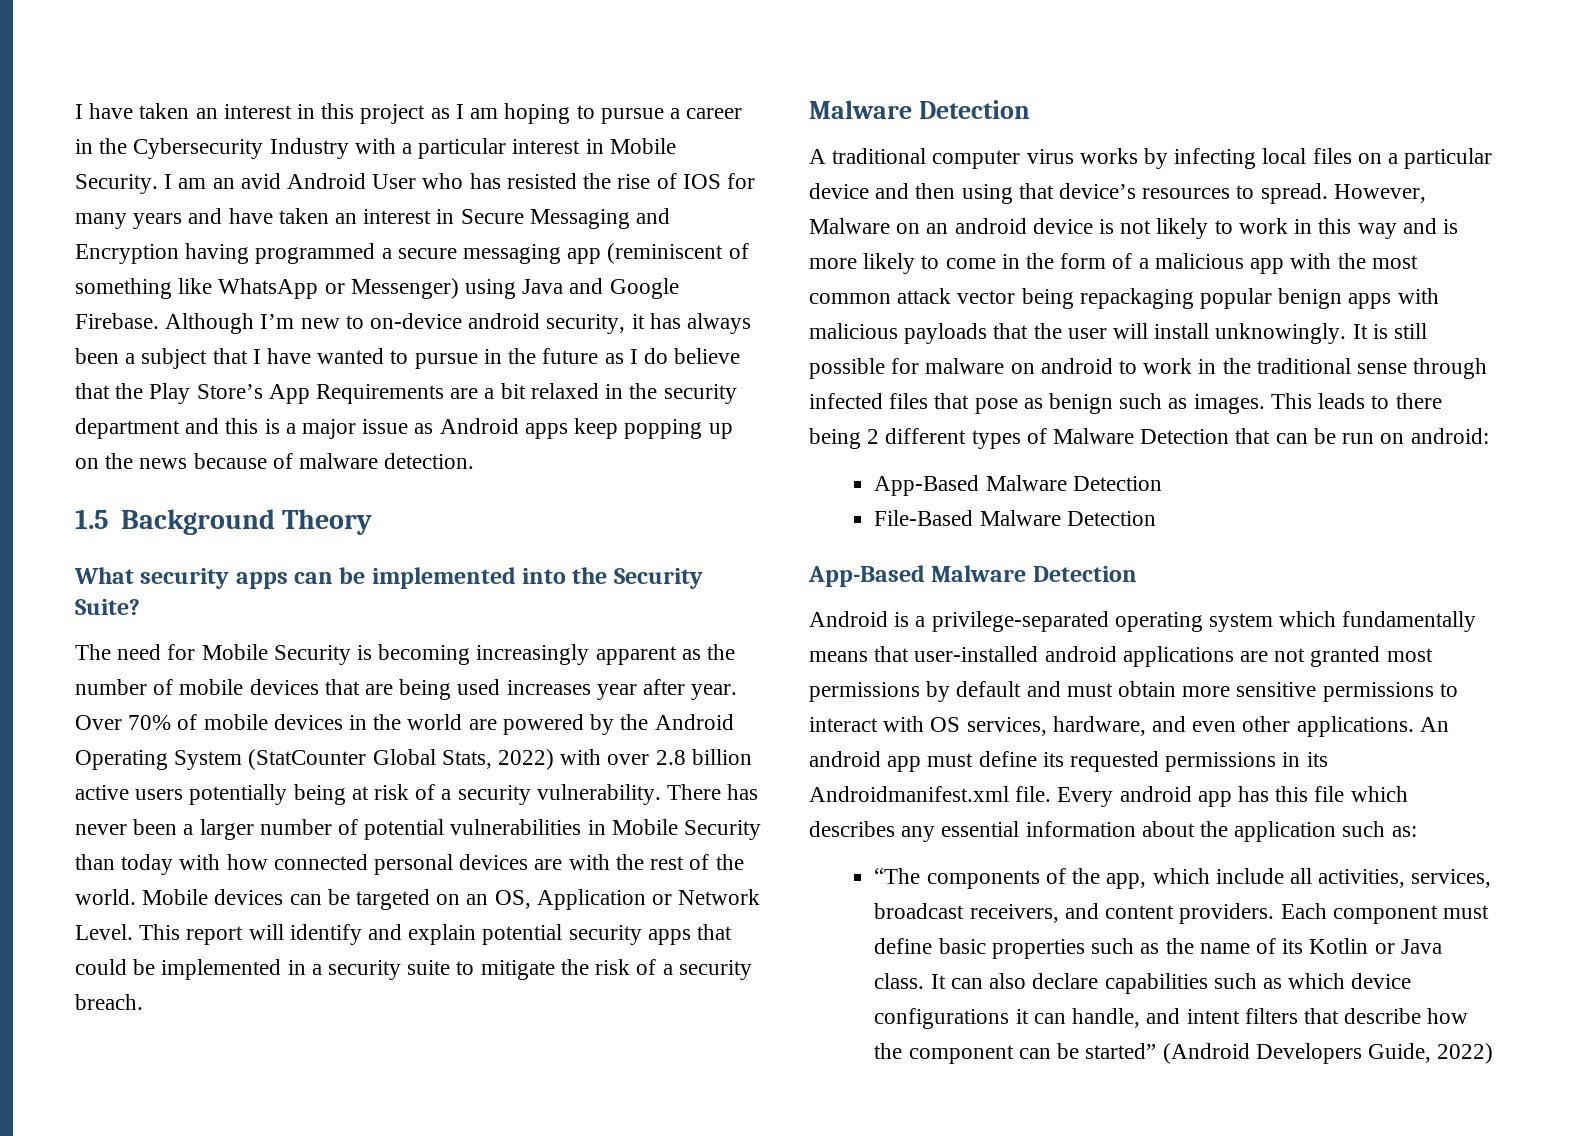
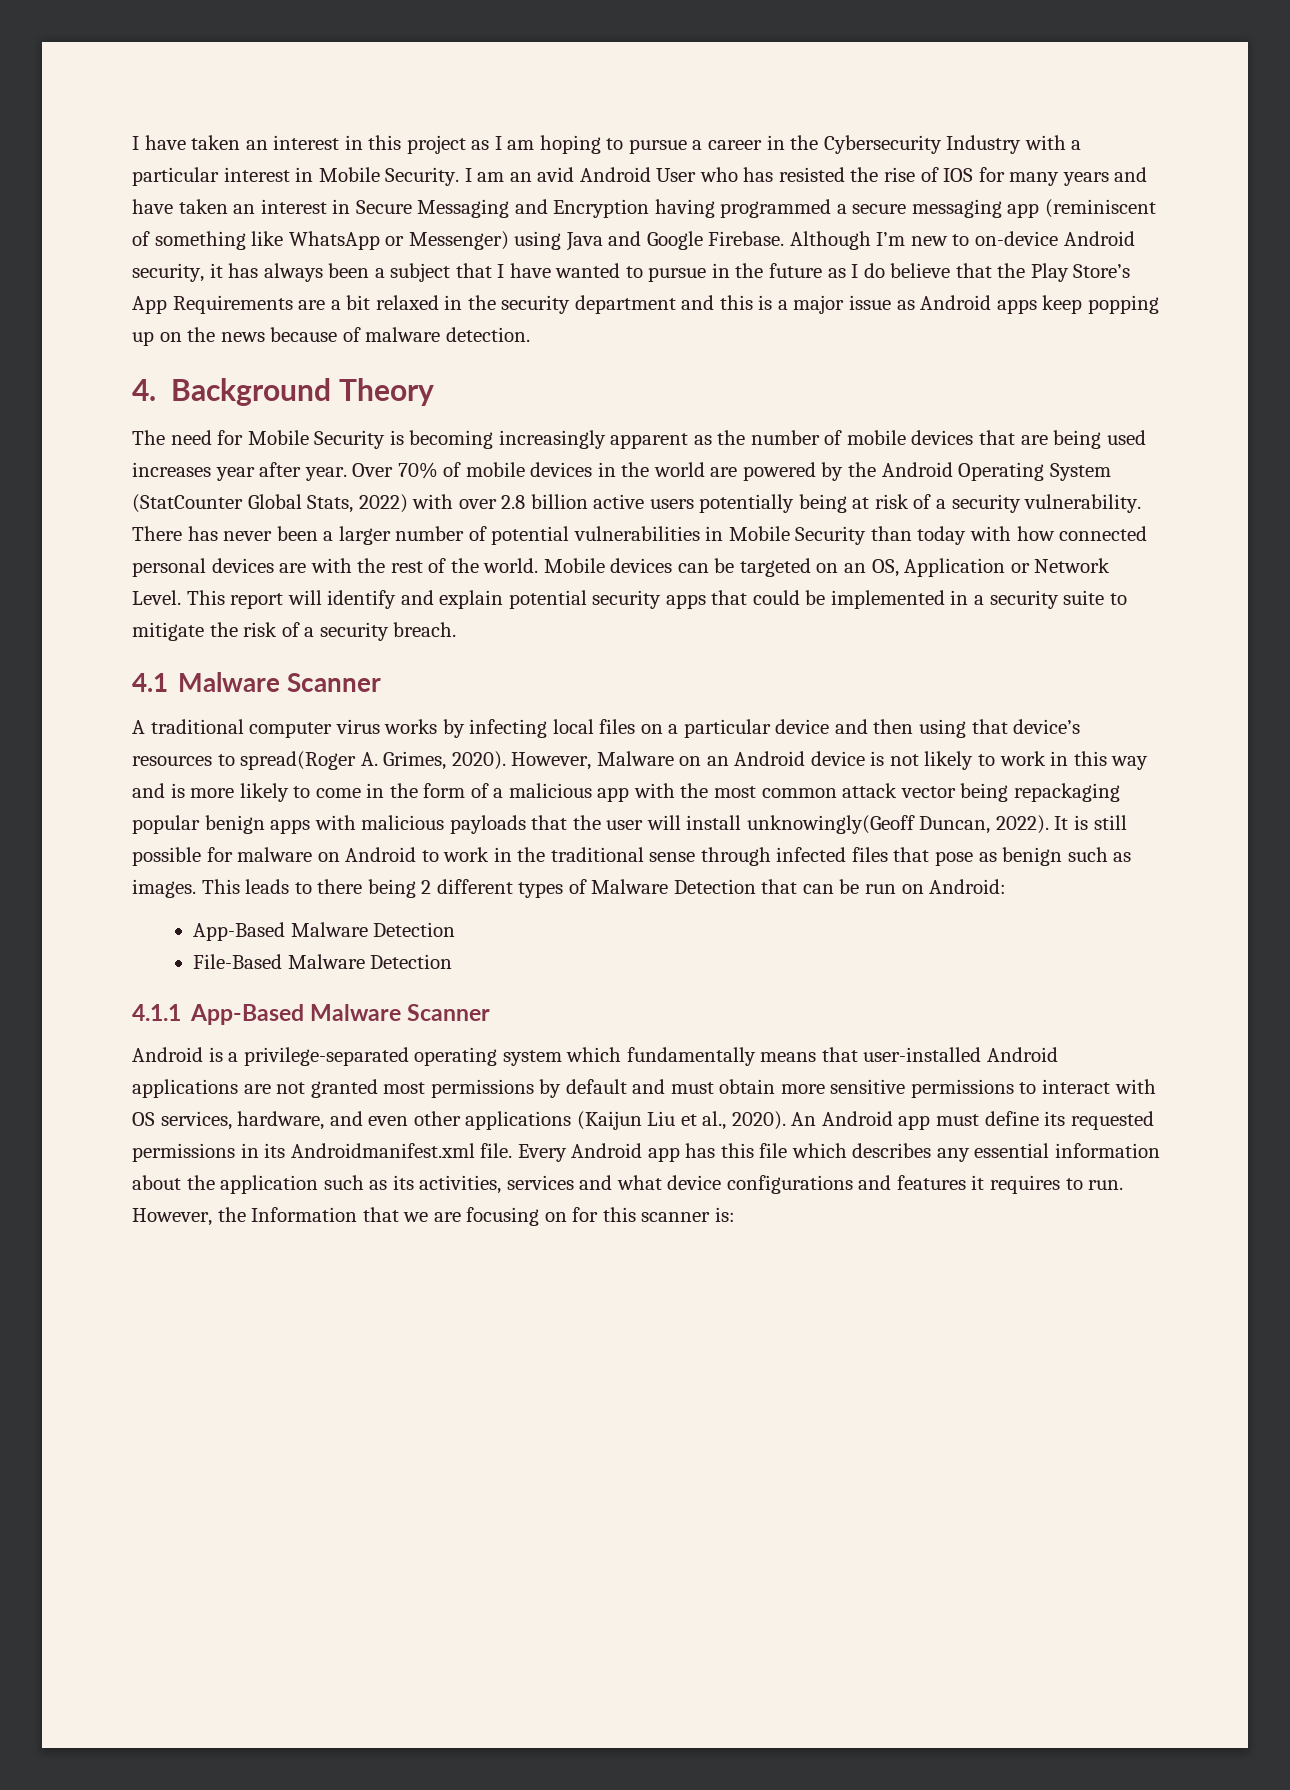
[468,313,541,329] android -> [1063,231,1135,246] Android
[75,509,109,529] 1.5 -> [132,379,156,401] 4.
[74,567,703,589] [75,599,140,615] // What security apps can be implemented into the Security Suite? -> (434, 392) none
[809,100,1030,119] Malware Detection -> [132,672,382,692] 4.1 Malware Scanner
[1260,183,1328,204] spread. -> [240,751,506,770] spread(Roger A. Grimes, 2020).
[954,218,1027,234] android -> [734,751,806,766] Android
[1215,323,1347,344] unknowingly. -> [746,815,1049,834] unknowingly(Geoff Duncan, 2022).
[1040,358,1113,374] android -> [345,847,417,862] Android
[1410,428,1489,444] android: -> [929,879,1007,894] Android:
[808,565,1137,587] App-Based Malware Detection -> [132,1004,491,1025] 4.1.1 App-Based Malware Scanner
[1044,646,1117,662] android -> [986,1047,1058,1062] Android
[1296,716,1449,737] [809,751,881,767] applications. An android -> [465,1111,893,1130] applications (Kaijun Liu et al., 2020). An Android
[1119,786,1192,802] android -> [571,1143,643,1158] Android
[1391,826,1417,837] [874,868,1492,889] [874,903,1489,924] [874,938,1442,959] [874,973,1412,994] [874,1008,1469,1029] [874,1043,1494,1064] as: // “The components of the app, which include all activities, services, broadcast receivers, and content providers. Each component must define basic properties such as the name of its Kotlin or Java class. It can also declare capabilities such as which device configurations it can handle, and intent filters that describe how the component can be started” (Android Developers Guide, 2022) -> [369,1175,1124,1194] [132,1207,735,1226] as its activities, services and what device configurations and features it requires to run. However, the Information that we are focusing on for this scanner is:

